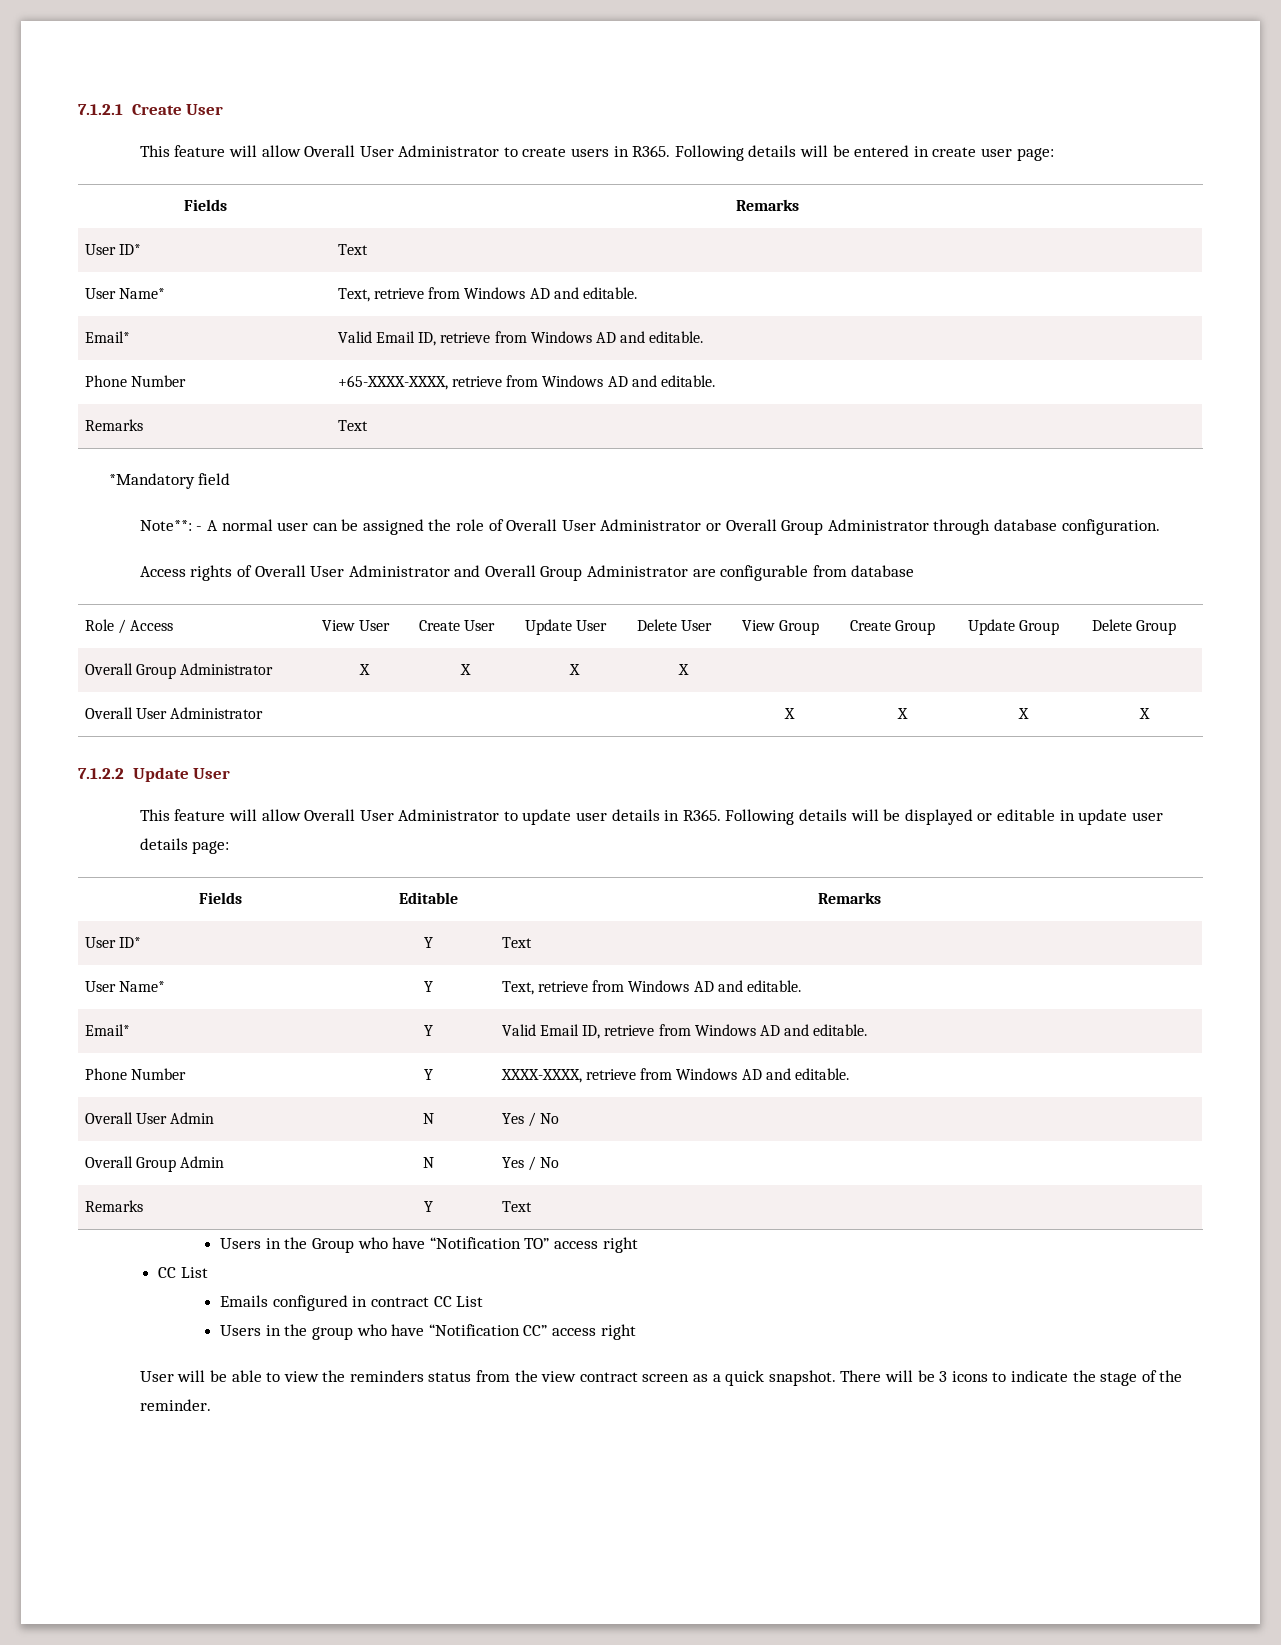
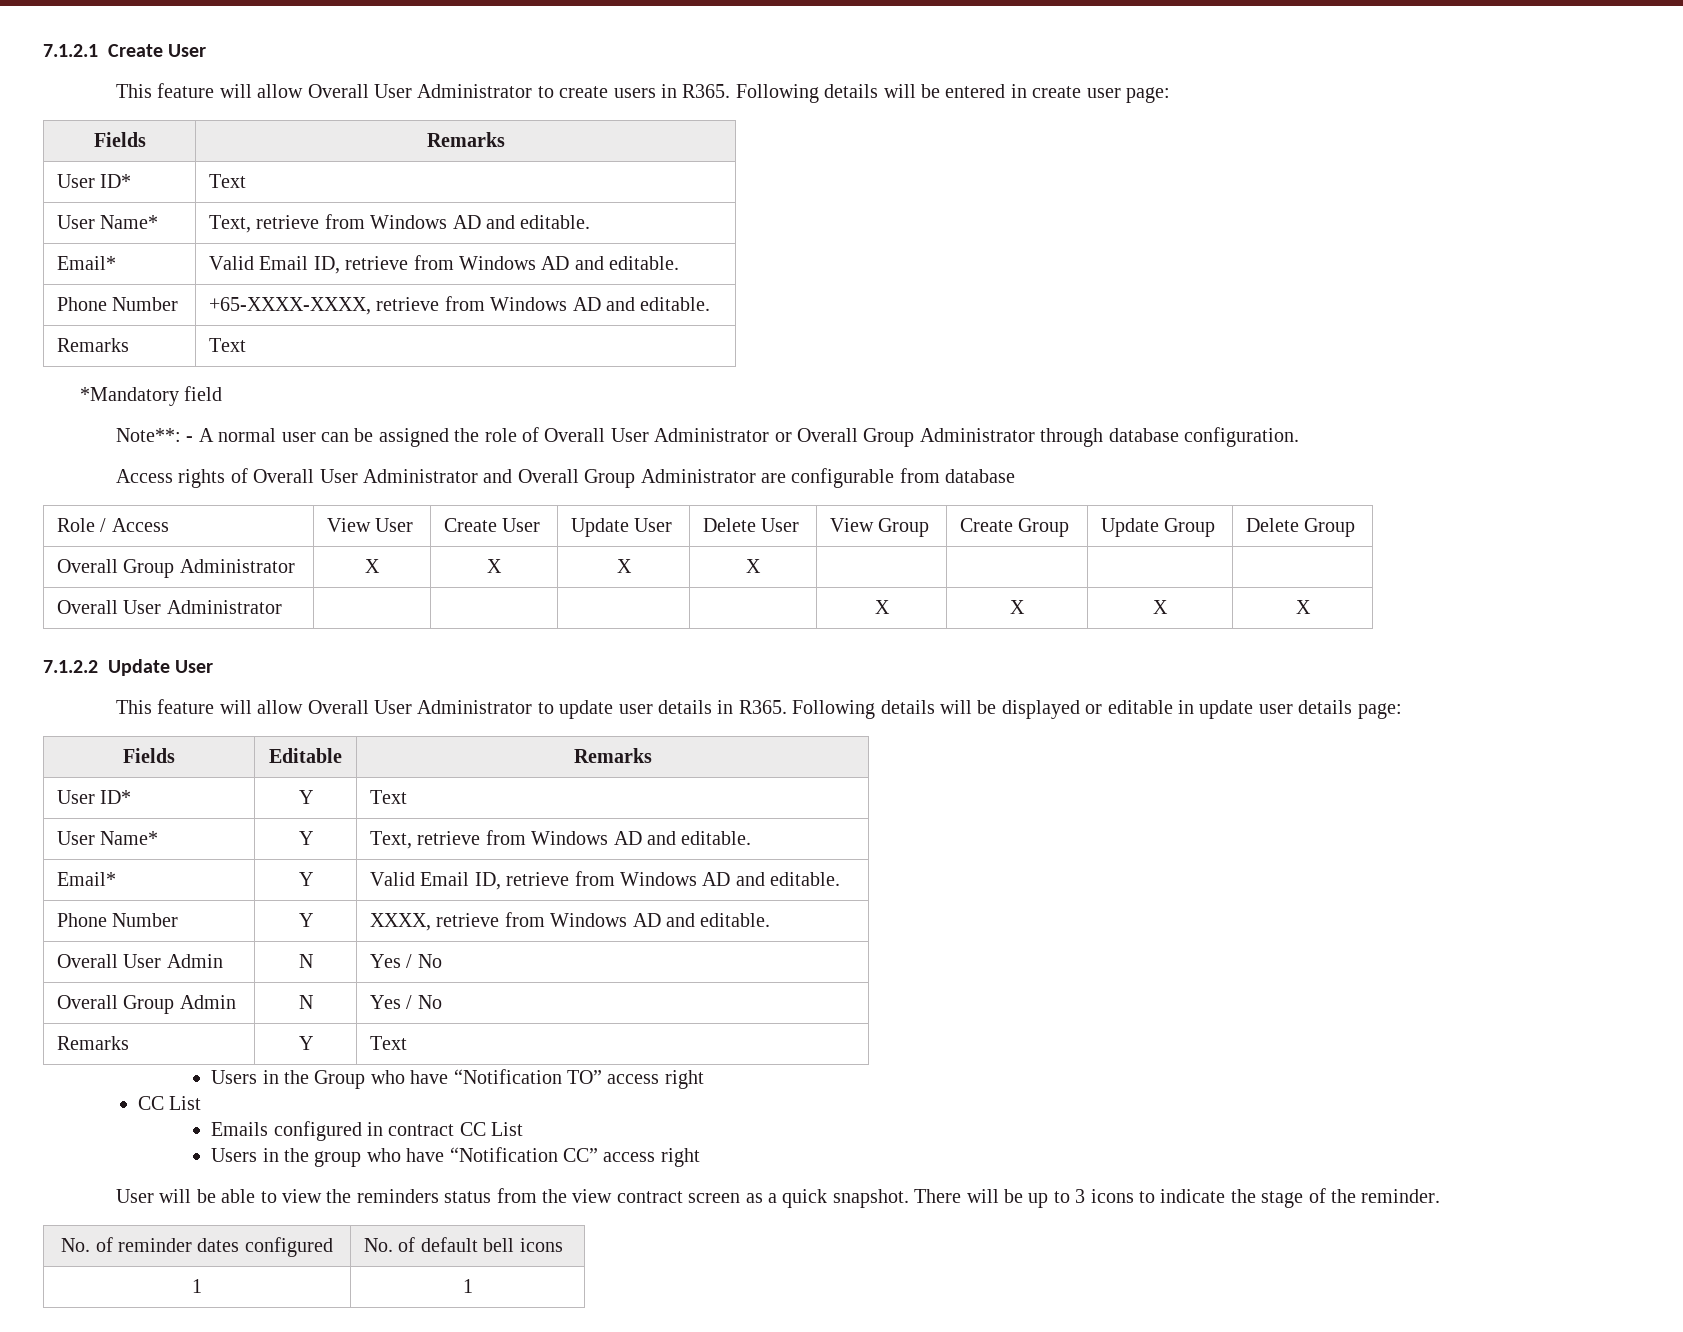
[500,1069,582,1083] XXXX-XXXX, -> [370,913,432,931] XXXX,
(935, 1376) none -> [1028,1191,1070,1208] up to
(211, 1405) none -> [61,1237,333,1257] [364,1237,563,1252] [192,1279,202,1293] [462,1279,473,1293] // No. of reminder dates configured | No. of default bell icons // 1 | 1

